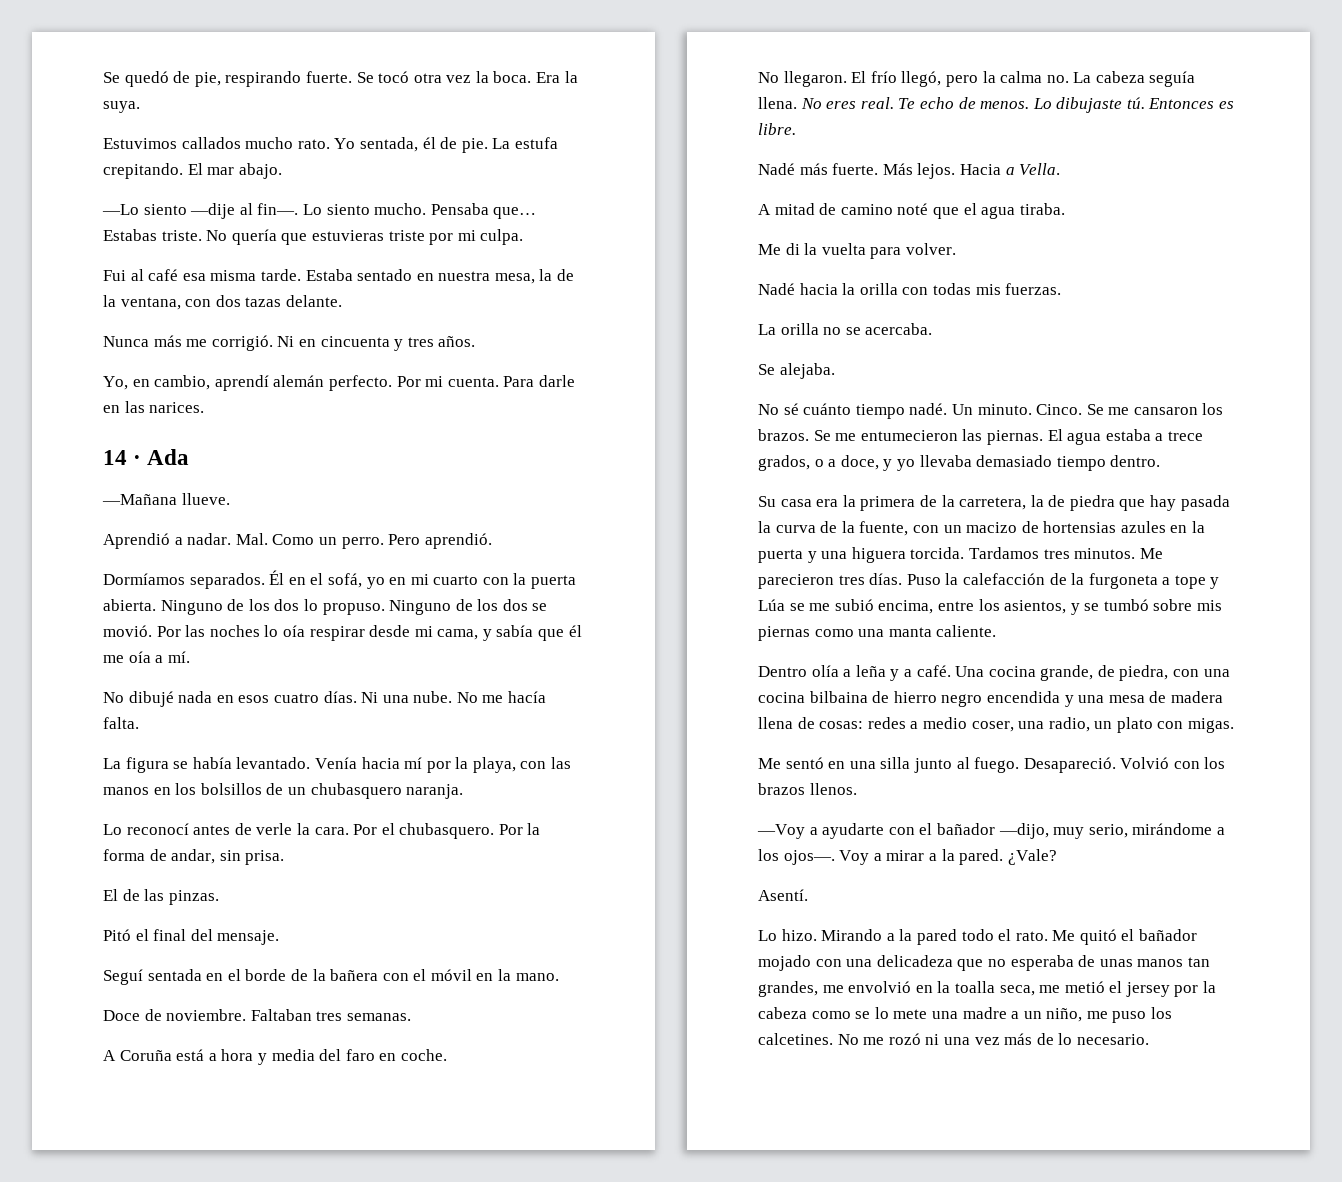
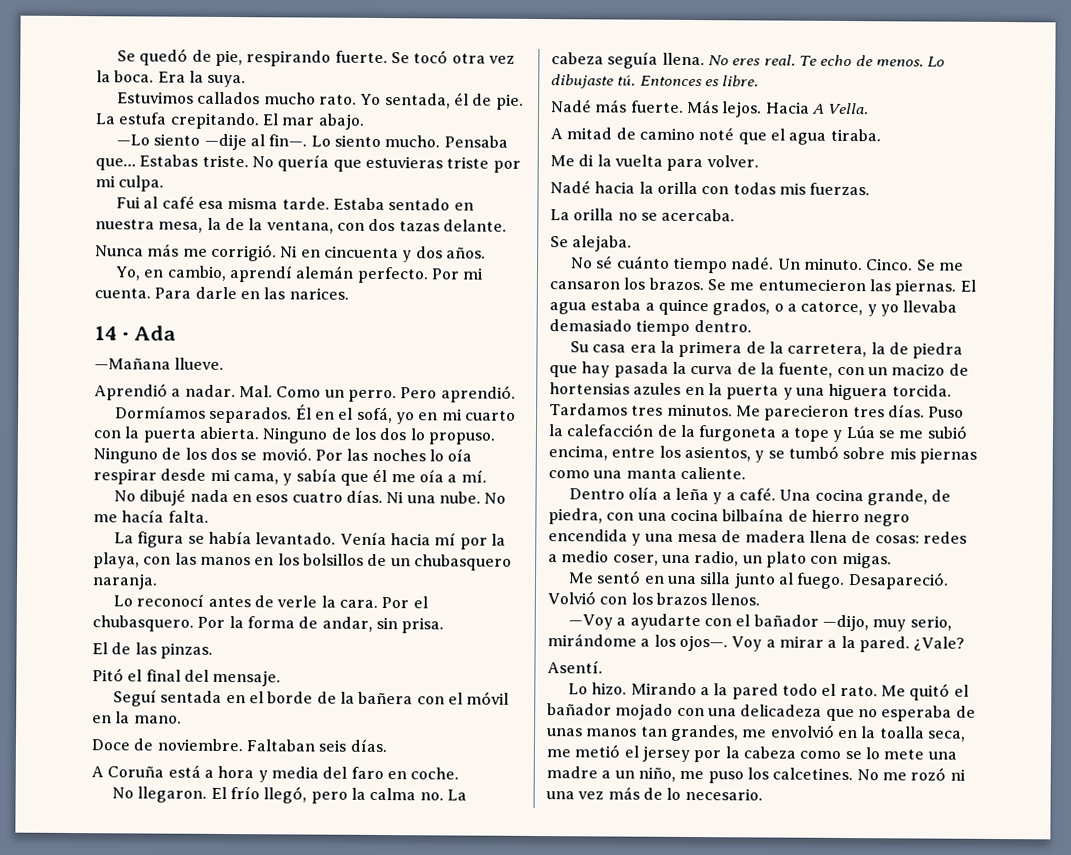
[407,337,434,347] tres -> [415,246,443,259] dos
[316,1011,411,1021] tres semanas. -> [318,738,387,753] seis días.
[1005,167,1015,175] a -> [811,103,825,114] A
[1167,431,1203,441] trece -> [657,298,709,316] quince
[840,455,879,470] doce, -> [800,301,864,316] catorce,
[809,691,868,703] bilbaina -> [722,508,785,522] bilbaína

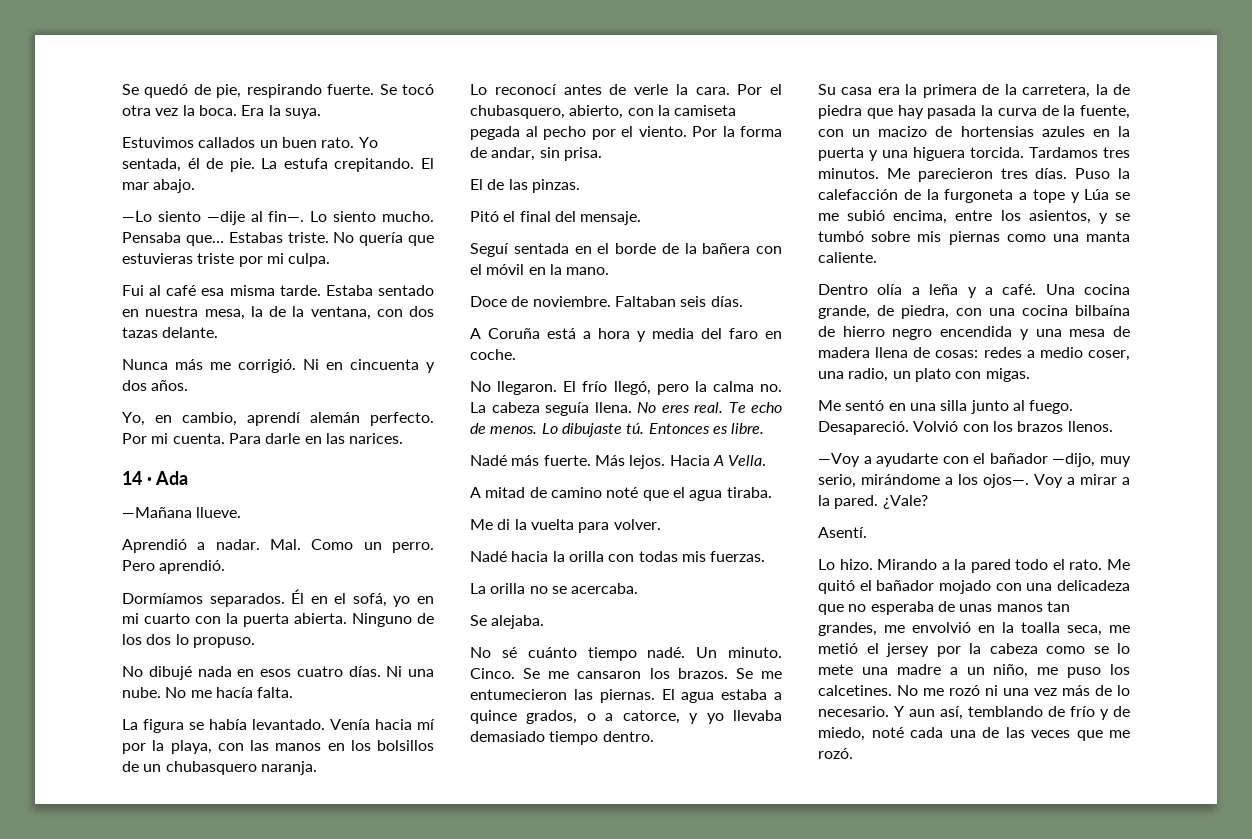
[263,92,316,105] mucho -> [259,137,317,148] un buen
[93,447,473,464] [93,468,487,486] Ninguno de los dos se movió. Por las noches lo oía respirar desde mi cama, y sabía que él me oía a mí. -> (255, 642) none
[92,615,194,632] chubasquero. -> [470,105,737,119] [470,126,687,140] chubasquero, abierto, con la camiseta pegada al pecho por el viento.
(763, 794) none -> [894,706,1130,720] [818,727,1130,741] [818,748,853,759] Y aun así, temblando de frío y de miedo, noté cada una de las veces que me rozó.

